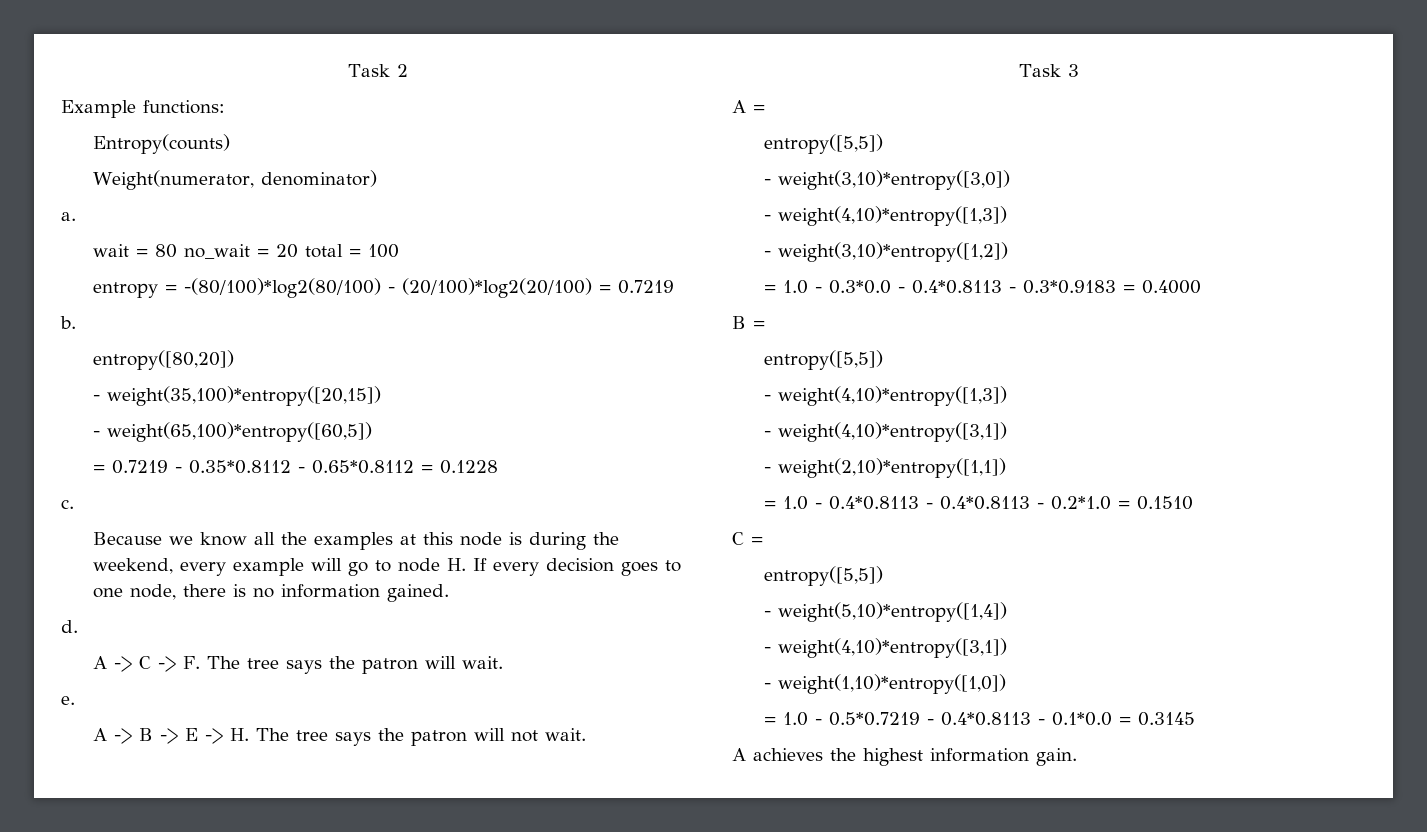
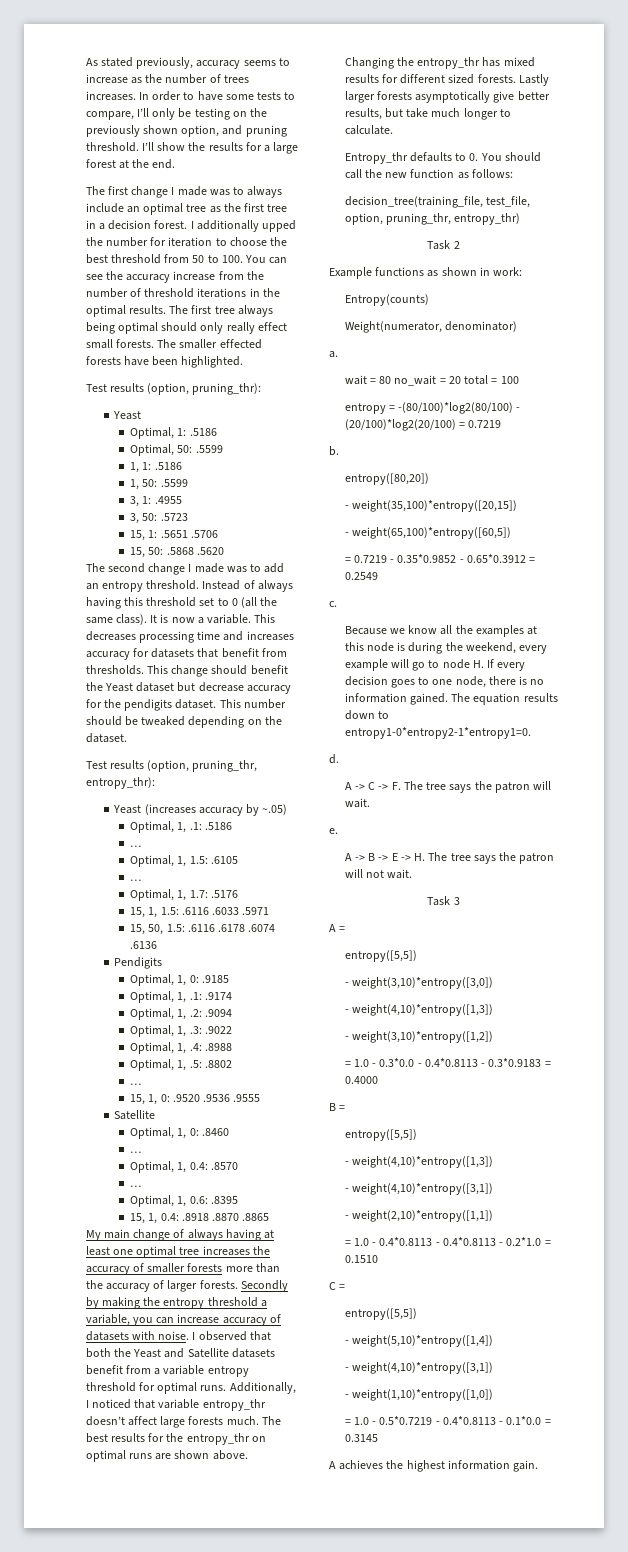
[348,64,408,77] [61,100,225,118] Task 2 // Example functions: -> [85,57,290,69] [85,74,249,84] [85,91,296,101] [85,108,268,120] [85,125,287,137] [85,142,299,154] [85,159,176,169] [85,186,283,198] [85,203,288,215] [85,220,297,232] [85,237,288,247] [85,254,288,264] [85,271,264,283] [85,288,280,298] [85,305,273,317] [85,322,287,334] [85,339,262,349] [85,356,244,368] [85,383,262,395] [113,411,142,420] [130,427,217,439] [130,444,223,456] [130,462,182,473] [130,479,188,490] [130,496,182,507] [130,513,188,524] [130,530,218,541] [130,547,224,558] [85,563,285,575] [85,580,293,592] [85,597,278,609] [85,614,276,625] [85,631,294,643] [85,648,287,660] [85,665,288,677] [85,682,291,694] [85,699,286,711] [85,716,282,728] [85,733,127,743] [85,760,258,772] [85,777,155,789] [113,804,288,816] [130,821,232,833] [130,845,142,847] [130,855,238,867] [130,879,142,881] [130,889,238,901] [130,907,270,918] [130,924,276,935] [130,941,158,949] [114,957,163,969] [130,974,229,986] [130,991,232,1003] [130,1008,232,1020] [130,1025,232,1037] [130,1042,232,1054] [130,1059,232,1071] [130,1083,142,1085] [130,1094,261,1105] [114,1110,156,1120] [130,1127,229,1139] [130,1151,142,1153] [130,1161,238,1173] [130,1185,142,1187] [130,1195,238,1207] [130,1213,270,1224] [85,1229,275,1241] [85,1246,270,1258] [85,1263,280,1275] [85,1280,288,1292] [85,1297,267,1309] [85,1314,281,1326] [85,1331,271,1341] [85,1348,275,1358] [85,1365,249,1377] [85,1382,296,1394] [85,1399,266,1411] [85,1416,281,1428] [85,1433,266,1445] [85,1450,248,1462] [344,57,535,69] [344,74,549,86] [344,91,550,103] [344,108,511,120] [344,125,393,135] [344,152,541,164] [344,169,513,179] [344,196,530,208] [344,213,521,225] [427,240,460,250] [329,267,523,279] As stated previously, accuracy seems to increase as the number of trees increases. In order to have some tests to compare, I’ll only be testing on the previously shown option, and pruning threshold. I’ll show the results for a large forest at the end. // The first change I made was to always include an optimal tree as the first tree in a decision forest. I additionally upped the number for iteration to choose the best threshold from 50 to 100. You can see the accuracy increase from the number of threshold iterations in the optimal results. The first tree always being optimal should only really effect small forests. The smaller effected forests have been highlighted. // Test results (option, pruning_thr): // Yeast // Optimal, 1: .5186 // Optimal, 50: .5599 // 1, 1: .5186 // 1, 50: .5599 // 3, 1: .4955 // 3, 50: .5723 // 15, 1: .5651 .5706 // 15, 50: .5868 .5620 // The second change I made was to add an entropy threshold. Instead of always having this threshold set to 0 (all the same class). It is now a variable. This decreases processing time and increases accuracy for datasets that benefit from thresholds. This change should benefit the Yeast dataset but decrease accuracy for the pendigits dataset. This number should be tweaked depending on the dataset. // Test results (option, pruning_thr, entropy_thr): // Yeast (increases accuracy by ~.05) // Optimal, 1, .1: .5186 // … // Optimal, 1, 1.5: .6105 // … // Optimal, 1, 1.7: .5176 // 15, 1, 1.5: .6116 .6033 .5971 // 15, 50, 1.5: .6116 .6178 .6074 .6136 // Pendigits // Optimal, 1, 0: .9185 // Optimal, 1, .1: .9174 // Optimal, 1, .2: .9094 // Optimal, 1, .3: .9022 // Optimal, 1, .4: .8988 // Optimal, 1, .5: .8802 // … // 15, 1, 0: .9520 .9536 .9555 // Satellite // Optimal, 1, 0: .8460 // … // Optimal, 1, 0.4: .8570 // … // Optimal, 1, 0.6: .8395 // 15, 1, 0.4: .8918 .8870 .8865 // My main change of always having at least one optimal tree increases the accuracy of smaller forests more than the accuracy of larger forests. Secondly by making the entropy threshold a variable, you can increase accuracy of datasets with noise. I observed that both the Yeast and Satellite datasets benefit from a variable entropy threshold for optimal runs. Additionally, I noticed that variable entropy_thr doesn’t affect large forests much. The best results for the entropy_thr on optimal runs are shown above. Changing the entropy_thr has mixed results for different sized forests. Lastly larger forests asymptotically give better results, but take much longer to calculate. // Entropy_thr defaults to 0. You should call the new function as follows: // decision_tree(training_file, test_file, option, pruning_thr, entropy_thr) // Task 2 // Example functions as shown in work:
[189,460,499,474] 0.35*0.8112 - 0.65*0.8112 = 0.1228 -> [397,554,536,563] [344,572,378,580] 0.35*0.9852 - 0.65*0.3912 = 0.2549
(450, 593) none -> [451,693,558,705] [344,710,389,720] [344,727,531,739] The equation results down to entropy1-0*entropy2-1*entropy1=0.

